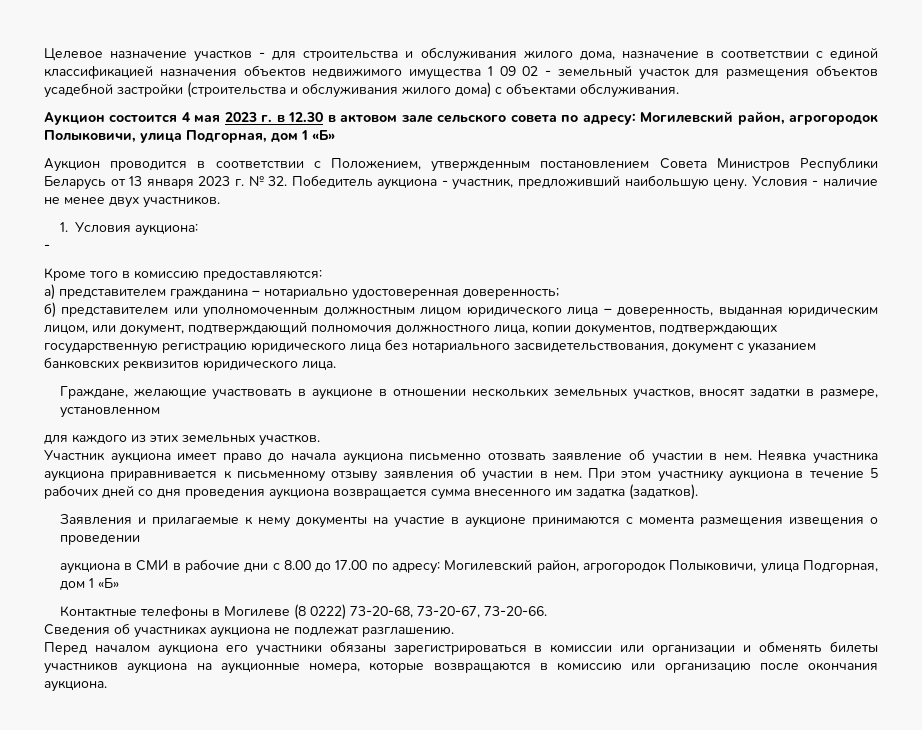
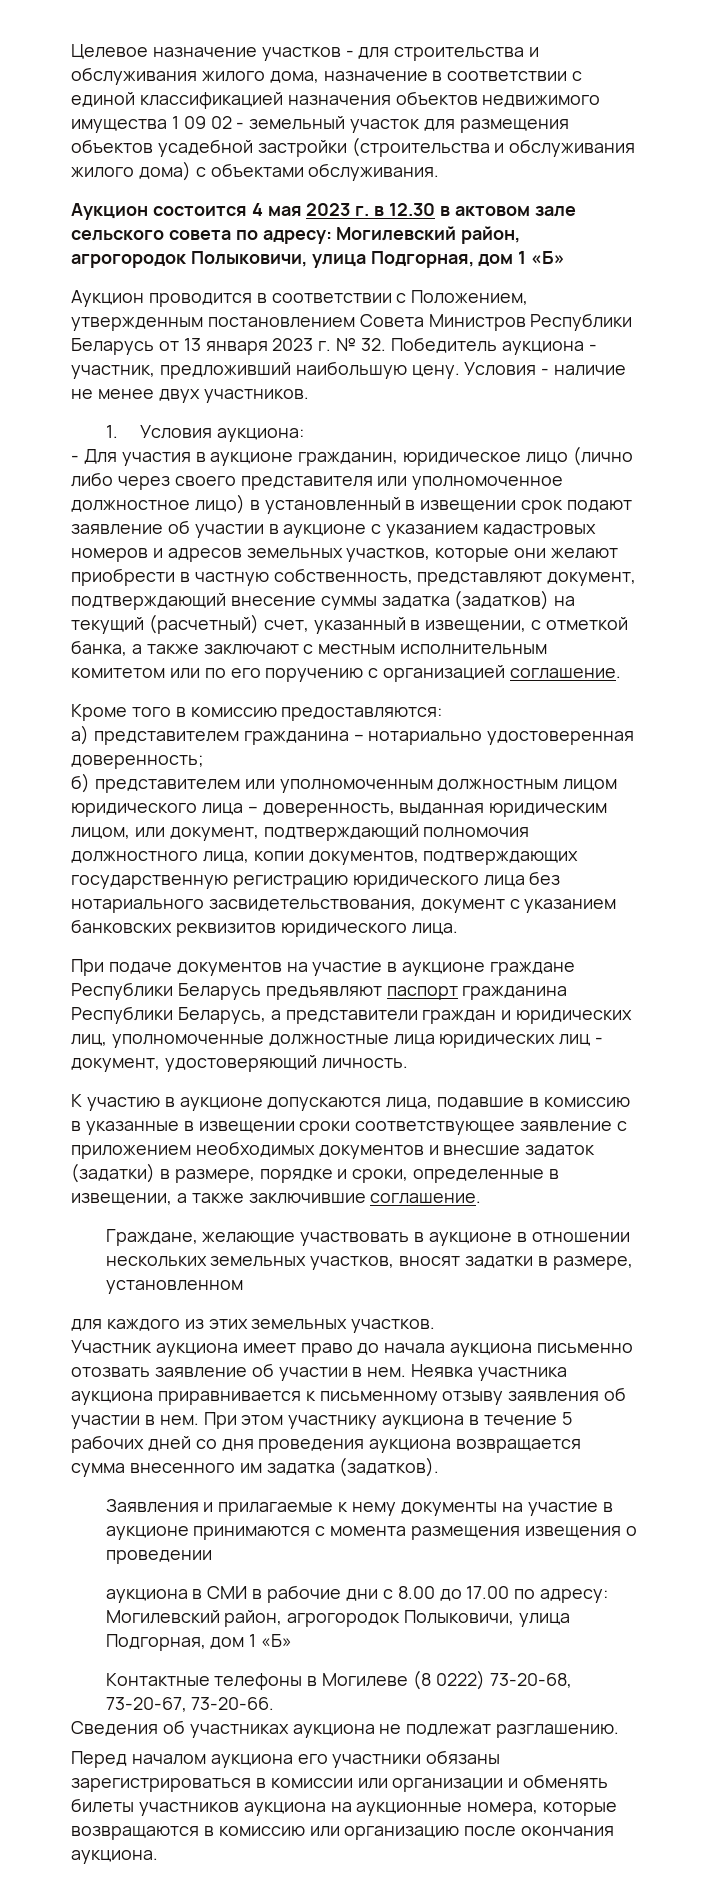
(50, 247) none -> [83,446,633,466] [71,472,564,490] [71,494,633,514] [71,520,597,538] [71,548,619,562] [71,568,637,586] [71,590,576,610] [71,614,629,634] [71,640,548,656] [71,665,622,682] Для участия в аукционе гражданин, юридическое лицо (лично либо через своего представителя или уполномоченное должностное лицо) в установленный в извещении срок подают заявление об участии в аукционе с указанием кадастровых номеров и адресов земельных участков, которые они желают приобрести в частную собственность, представляют документ, подтверждающий внесение суммы задатка (задатков) на текущий (расчетный) счет, указанный в извещении, с отметкой банка, а также заключают с местным исполнительным комитетом или по его поручению с организацией соглашение.
(336, 365) none -> [71,959,576,976] [71,982,568,1000] [71,1006,633,1024] [71,1034,604,1048] [71,1055,408,1072] [71,1094,630,1111] [71,1121,628,1135] [71,1141,596,1159] [71,1163,560,1183] [71,1193,482,1205] // При подаче документов на участие в аукционе граждане Республики Беларусь предъявляют паспорт гражданина Республики Беларусь, а представители граждан и юридических лиц, уполномоченные должностные лица юридических лиц - документ, удостоверяющий личность. // К участию в аукционе допускаются лица, подавшие в комиссию в указанные в извещении сроки соответствующее заявление с приложением необходимых документов и внесшие задаток (задатки) в размере, порядке и сроки, определенные в извещении, а также заключившие соглашение.

